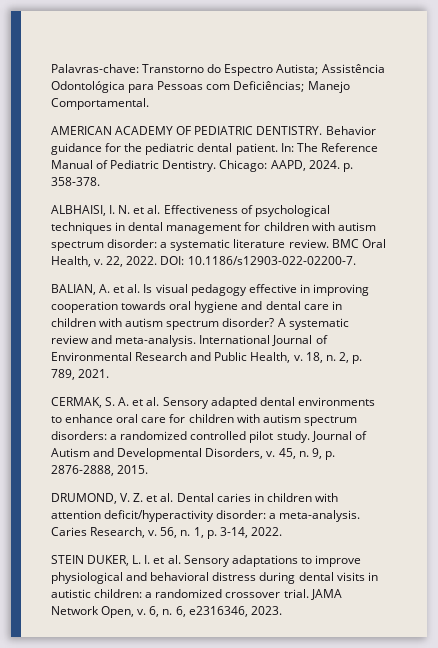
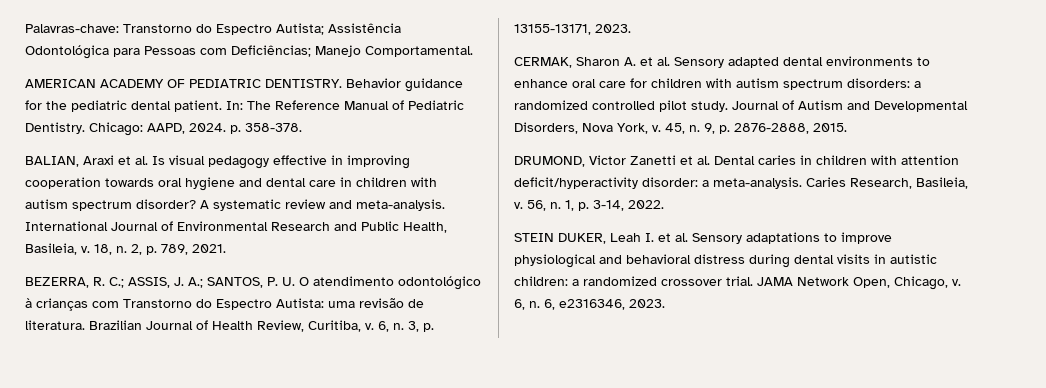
[51,205,330,217] [51,222,376,234] [51,239,386,251] [51,256,356,267] // ALBHAISI, I. N. et al. Effectiveness of psychological techniques in dental management for children with autism spectrum disorder: a systematic literature review. BMC Oral Health, v. 22, 2022. DOI: 10.1186/s12903-022-02200-7. -> (302, 127) none
[99,284,111,293] A. -> [83,155,114,165] Araxi
(291, 357) none -> [25,243,77,255] Basileia,
(110, 373) none -> [25,276,481,290] [25,298,424,311] [25,320,434,332] [514,24,631,35] // BEZERRA, R. C.; ASSIS, J. A.; SANTOS, P. U. O atendimento odontológico à crianças com Transtorno do Espectro Autista: uma revisão de literatura. Brazilian Journal of Health Review, Curitiba, v. 6, n. 3, p. 13155-13171, 2023.
[105,397,116,406] S. -> [576,57,620,66] Sharon
(264, 453) none -> [582,123,648,134] Nova York,
[120,493,144,502] V. Z. -> [589,155,676,165] Victor Zanetti
(146, 532) none -> [916,177,968,189] Basileia,
[132,555,142,564] L. -> [610,233,641,242] Leah
(135, 612) none -> [894,276,948,290] Chicago,

